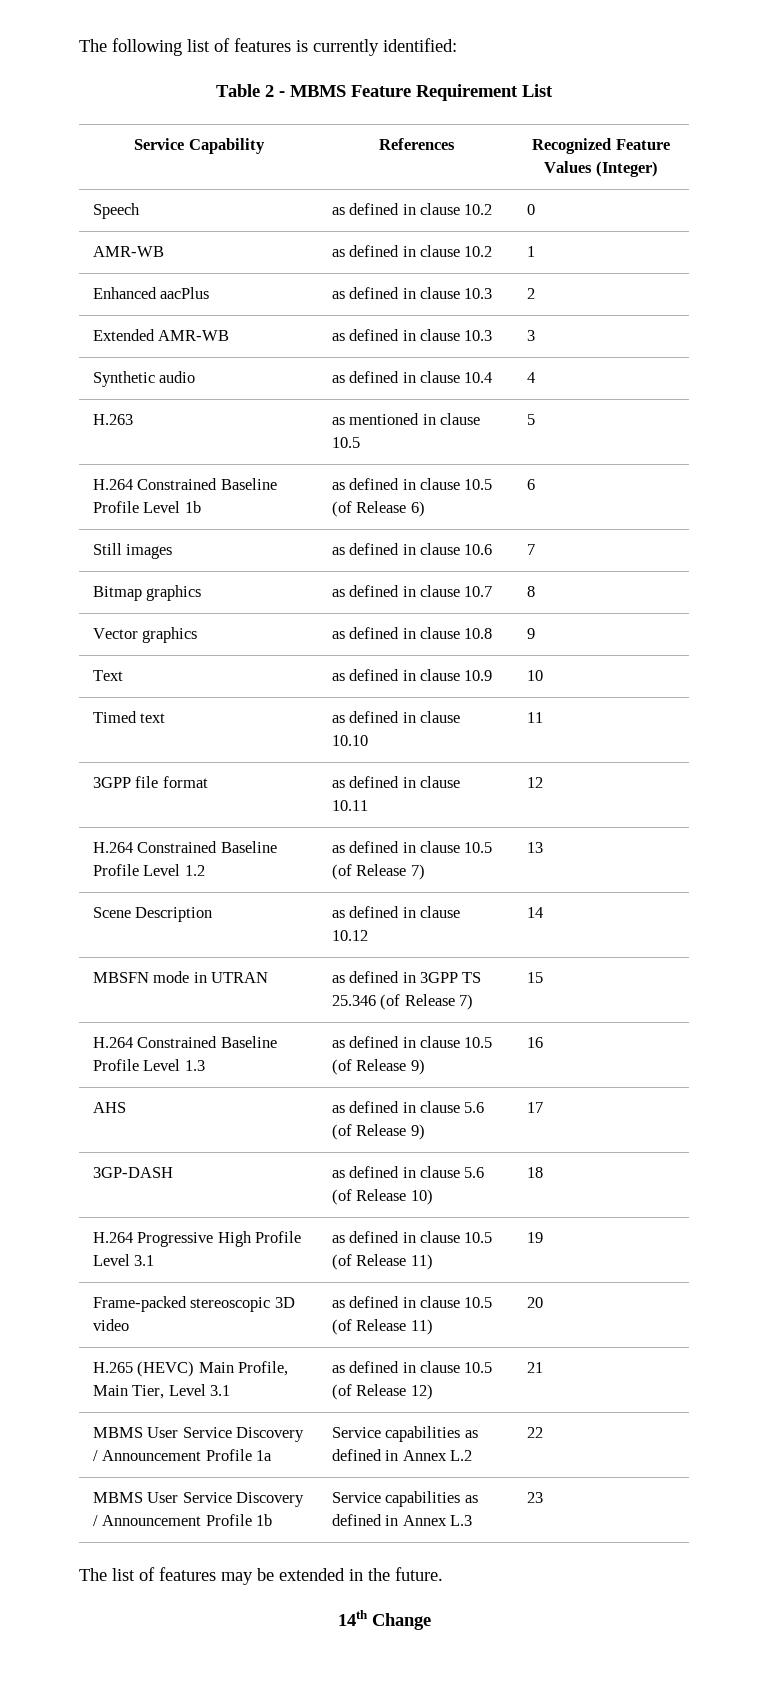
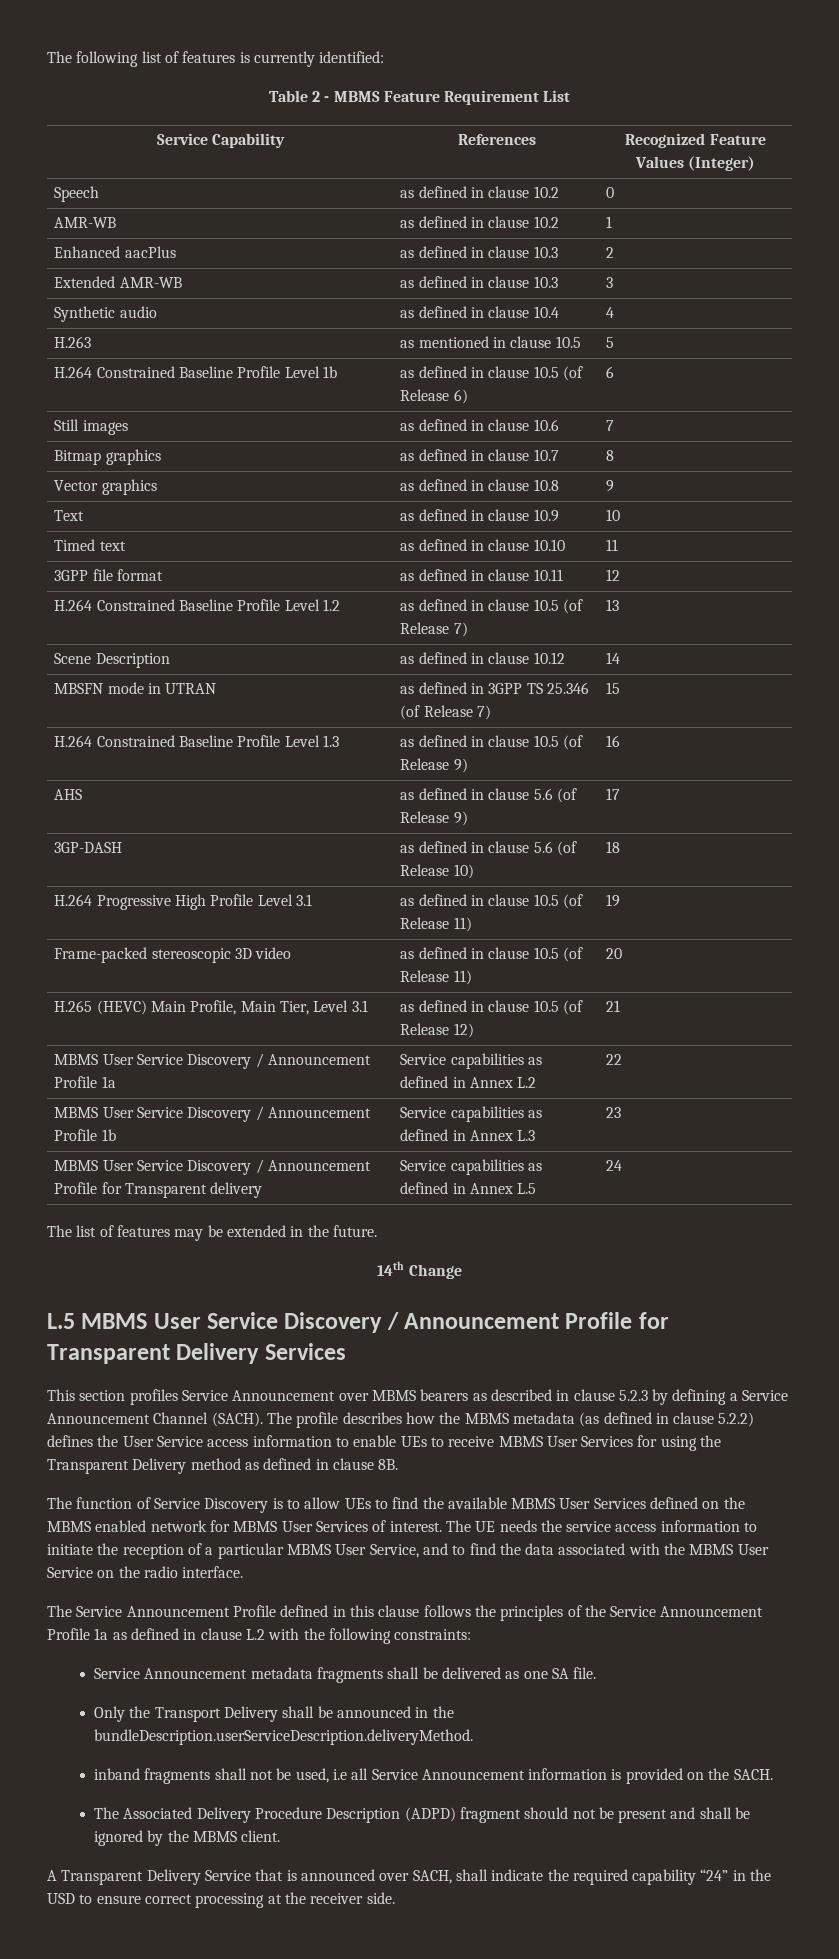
(543, 1497) none -> [54,1159,371,1175] [54,1182,263,1198] [400,1159,542,1175] [400,1182,537,1194] [606,1160,623,1171] // MBMS User Service Discovery / Announcement Profile for Transparent delivery | Service capabilities as defined in Annex L.5 | 24
(431, 1621) none -> [47,1312,669,1333] [47,1343,346,1364] [47,1389,789,1405] [47,1412,755,1428] [47,1435,722,1451] [47,1458,399,1474] [47,1497,745,1513] [47,1520,758,1532] [47,1543,769,1559] [47,1566,244,1578] [47,1605,764,1621] [47,1628,472,1644] [93,1667,597,1683] [93,1706,454,1722] [93,1729,473,1745] [93,1768,773,1784] [93,1807,751,1823] [93,1830,281,1846] [47,1869,772,1885] [47,1892,395,1908] // L.5 MBMS User Service Discovery / Announcement Profile for Transparent Delivery Services // This section profiles Service Announcement over MBMS bearers as described in clause 5.2.3 by defining a Service Announcement Channel (SACH). The profile describes how the MBMS metadata (as defined in clause 5.2.2) defines the User Service access information to enable UEs to receive MBMS User Services for using the Transparent Delivery method as defined in clause 8B. // The function of Service Discovery is to allow UEs to find the available MBMS User Services defined on the MBMS enabled network for MBMS User Services of interest. The UE needs the service access information to initiate the reception of a particular MBMS User Service, and to find the data associated with the MBMS User Service on the radio interface. // The Service Announcement Profile defined in this clause follows the principles of the Service Announcement Profile 1a as defined in clause L.2 with the following constraints: // Service Announcement metadata fragments shall be delivered as one SA file. // Only the Transport Delivery shall be announced in the bundleDescription.userServiceDescription.deliveryMethod. // inband fragments shall not be used, i.e all Service Announcement information is provided on the SACH. // The Associated Delivery Procedure Description (ADPD) fragment should not be present and shall be ignored by the MBMS client. // A Transparent Delivery Service that is announced over SACH, shall indicate the required capability “24” in the USD to ensure correct processing at the receiver side.

